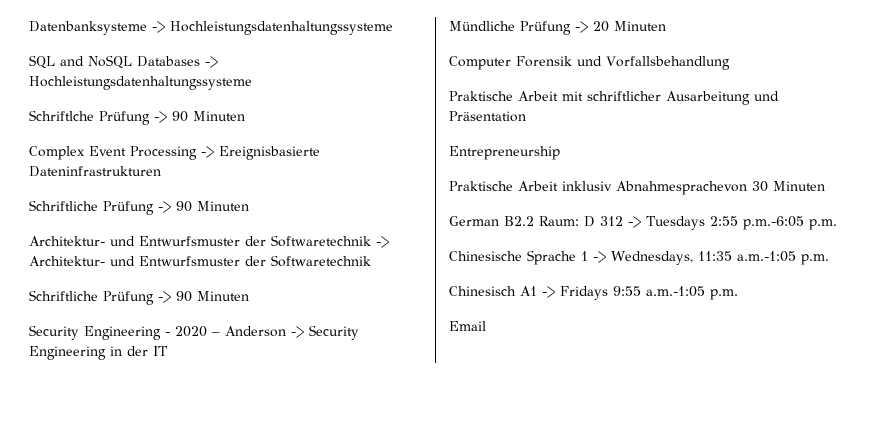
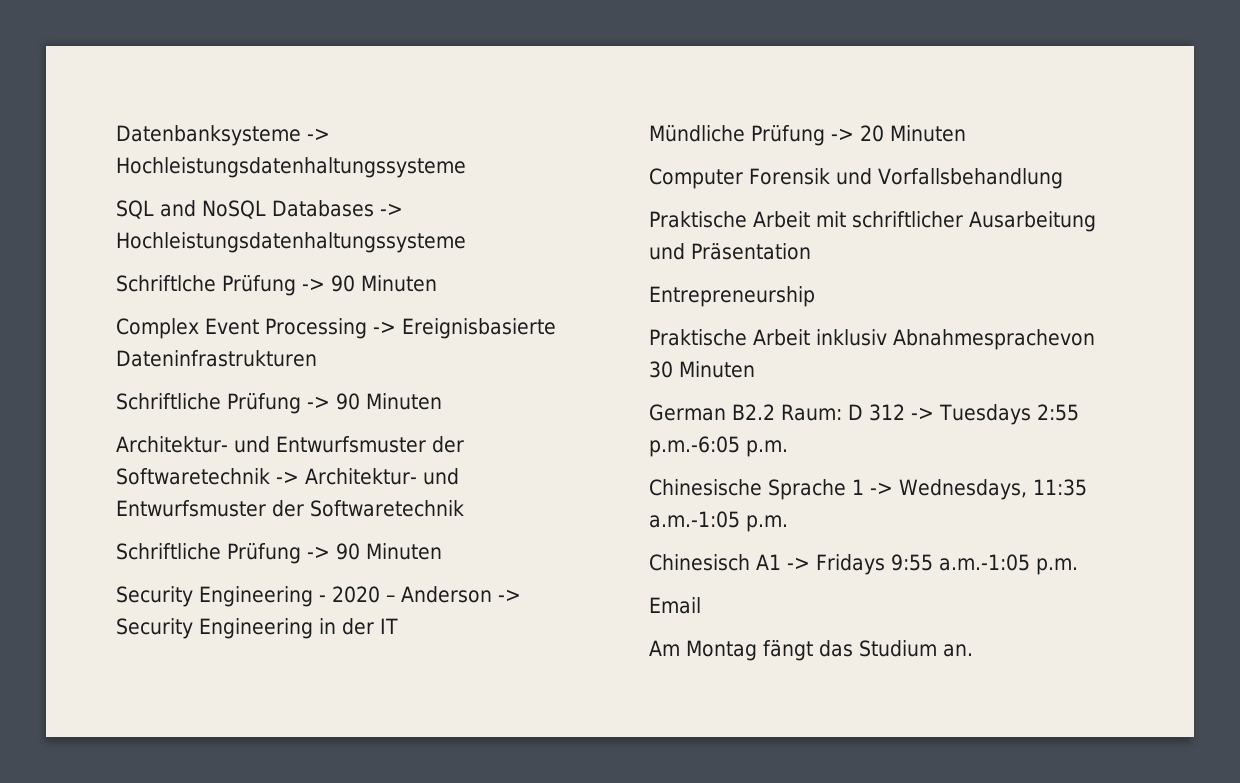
(486, 326) none -> [649,640,973,661] // Am Montag fängt das Studium an.

